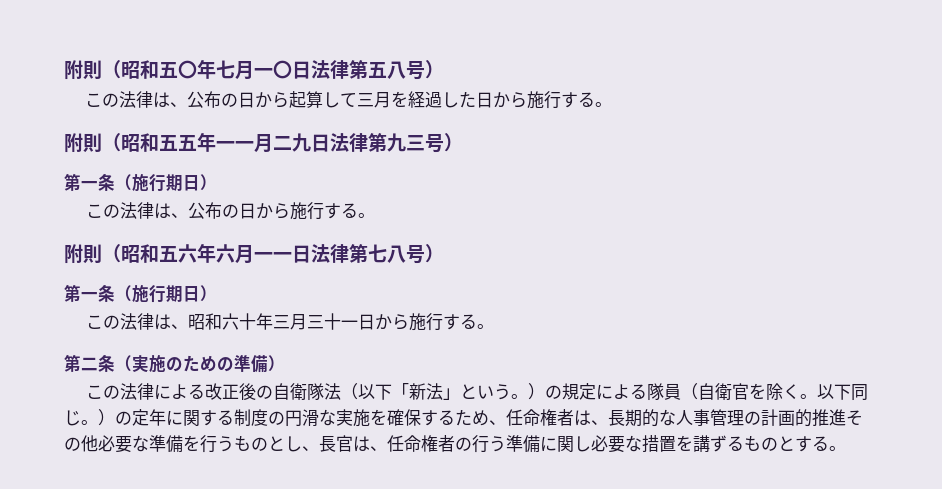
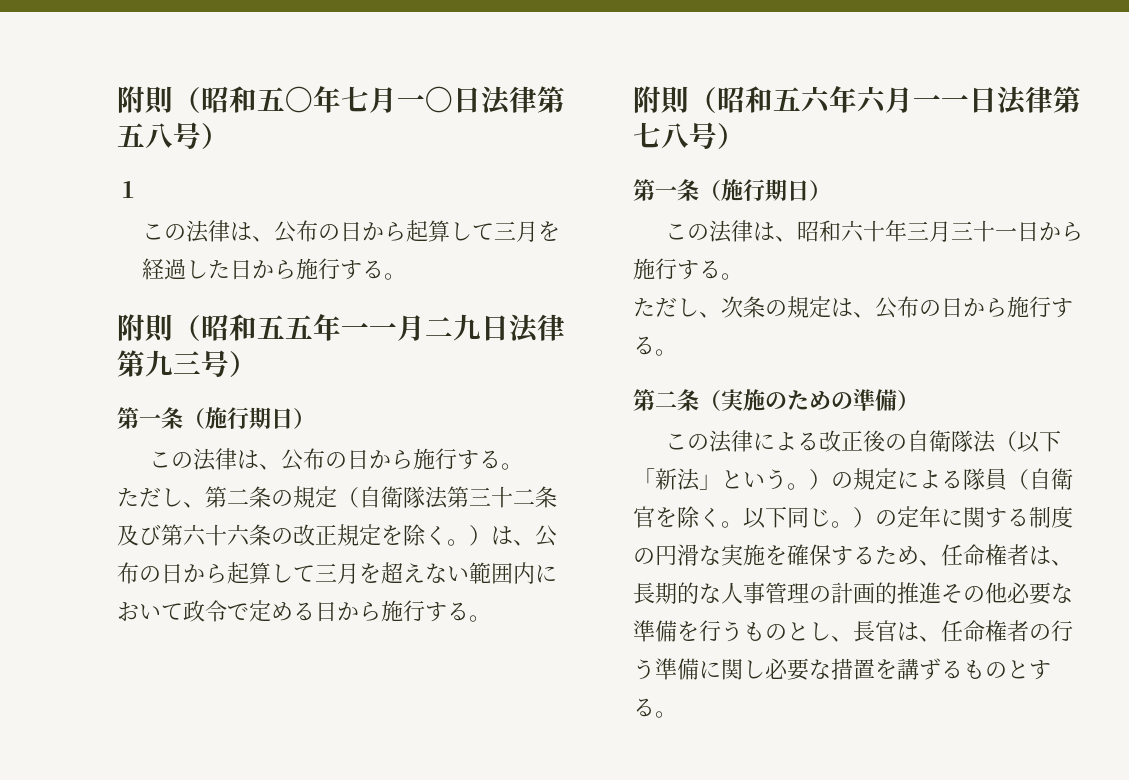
(444, 69) none -> [117,181,139,198] // １
(376, 215) none -> [117,486,557,509] [117,524,557,547] [117,562,557,584] [117,600,491,622] // ただし、第二条の規定（自衛隊法第三十二条及び第六十六条の改正規定を除く。）は、公布の日から起算して三月を超えない範囲内において政令で定める日から施行する。
(495, 326) none -> [633,296,1073,319] [633,336,677,356] // ただし、次条の規定は、公布の日から施行する。

